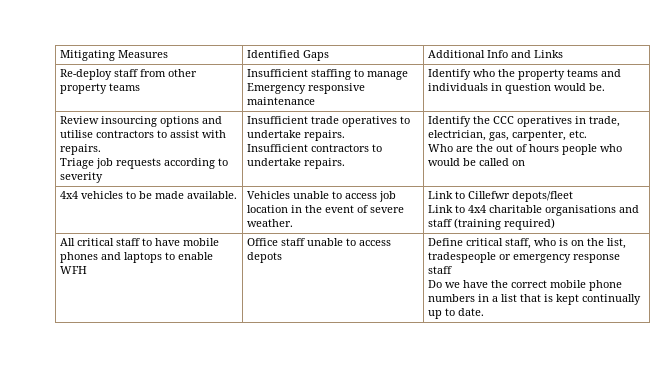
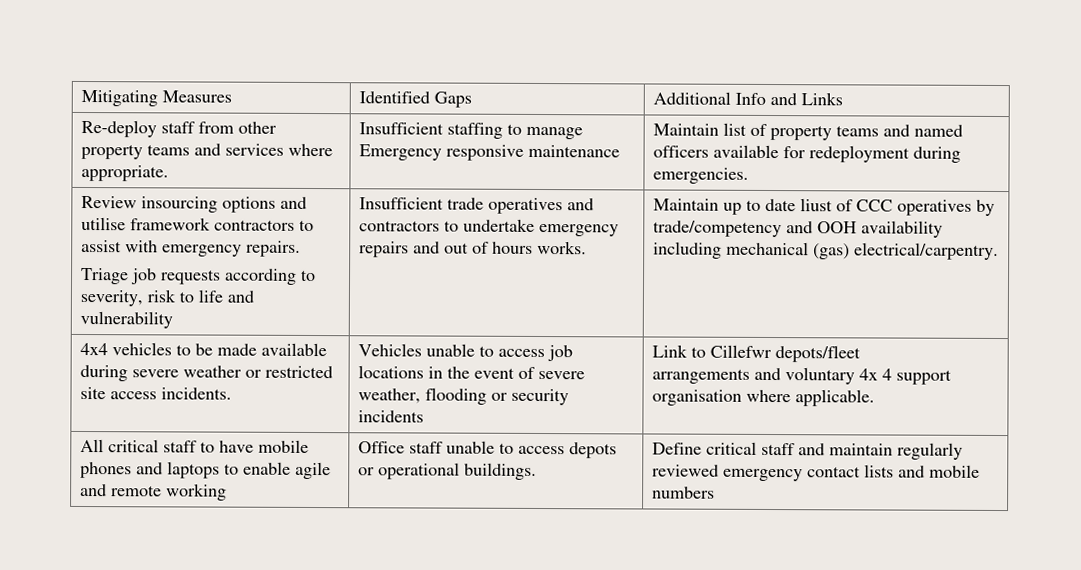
(141, 87) none -> [193,143,333,157] [80,164,169,182] and services where appropriate.
[428,69,622,80] [428,83,606,94] Identify who the property teams and individuals in question would be. -> [652,122,963,141] [652,144,961,163] [652,167,749,184] Maintain list of property teams and named officers available for redeployment during emergencies.
(94, 134) none -> [129,217,211,231] framework
(227, 134) none -> [161,244,242,257] emergency
[60,172,104,183] [247,116,411,127] [247,130,346,141] [247,144,383,152] [247,158,346,169] [428,116,621,127] [428,130,588,141] [428,144,623,155] [428,158,526,166] severity | Insufficient trade operatives to undertake repairs. // Insufficient contractors to undertake repairs. | Identify the CCC operatives in trade, electrician, gas, carpenter, etc. // Who are the out of hours people who would be called on -> [79,289,254,307] [79,310,173,329] [358,197,594,215] [358,218,619,237] [358,240,587,258] [652,198,995,216] [652,220,943,238] [652,241,999,260] severity, risk to life and vulnerability | Insufficient trade operatives and contractors to undertake emergency repairs and out of hours works. | Maintain up to date liust of CCC operatives by trade/competency and OOH availability including mechanical (gas) electrical/carpentry.
[187,191,238,199] available. -> [260,342,327,357] [79,364,333,382] [79,386,232,400] available during severe weather or restricted site access incidents.
[247,205,289,213] location -> [357,365,424,379] locations
[247,219,294,227] weather. -> [357,387,569,406] [357,410,424,423] weather, flooding or security incidents
[428,205,640,216] [428,218,556,230] Link to 4x4 charitable organisations and staff (training required) -> [651,367,952,385] [651,389,875,407] arrangements and voluntary 4x 4 support organisation where applicable.
[60,266,88,274] WFH -> [294,461,331,480] [79,483,227,501] agile and remote working
(283, 257) none -> [357,462,537,480] or operational buildings.
[505,238,627,249] [428,252,621,263] [428,266,453,274] [428,280,623,291] [428,294,642,305] [428,308,485,319] staff, who is on the list, tradespeople or emergency response staff // Do we have the correct mobile phone numbers in a list that is kept continually up to date. -> [760,442,963,460] [651,464,980,482] [651,486,715,499] staff and maintain regularly reviewed emergency contact lists and mobile numbers

